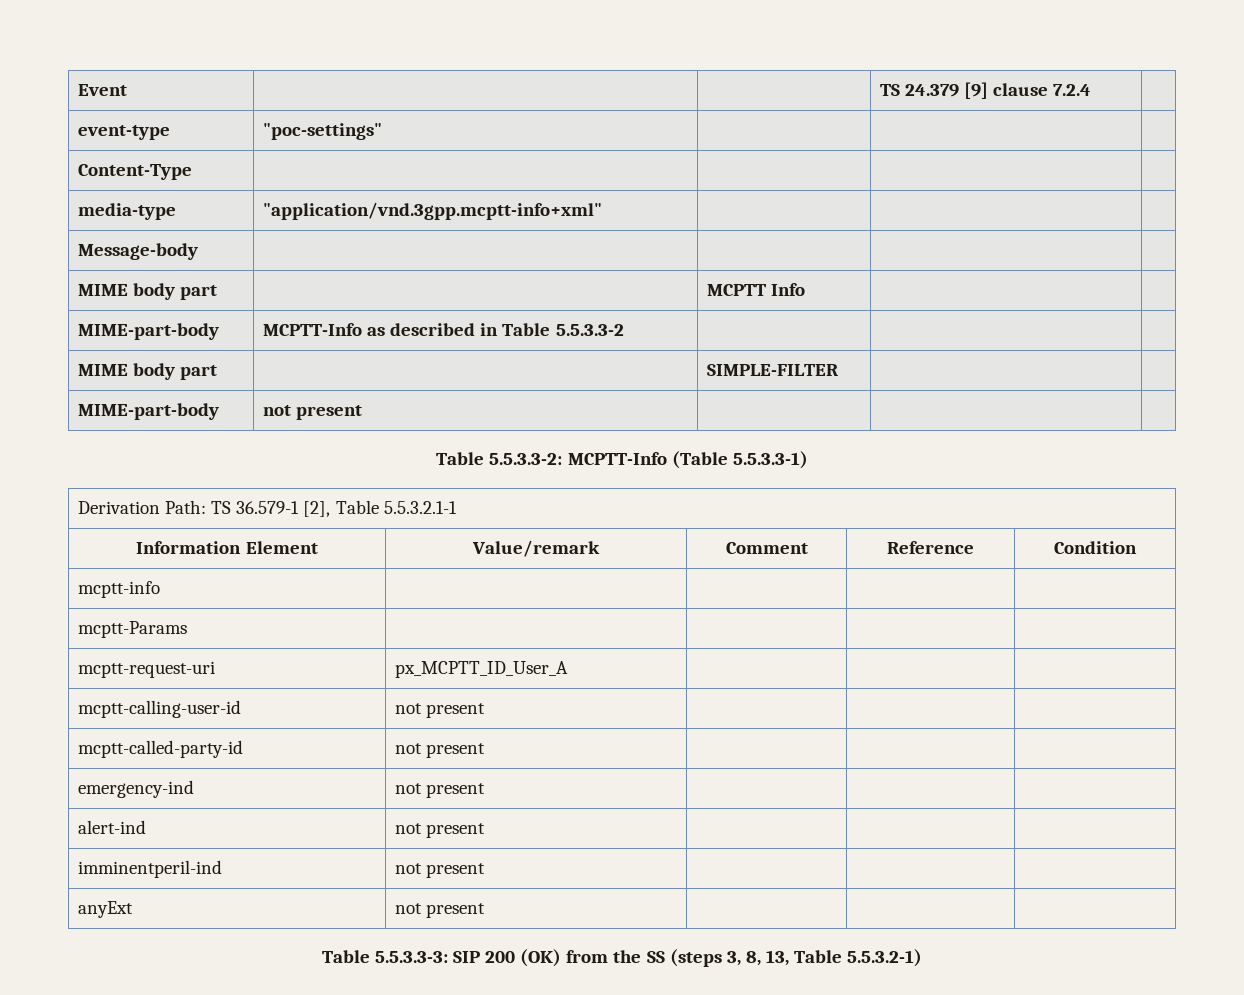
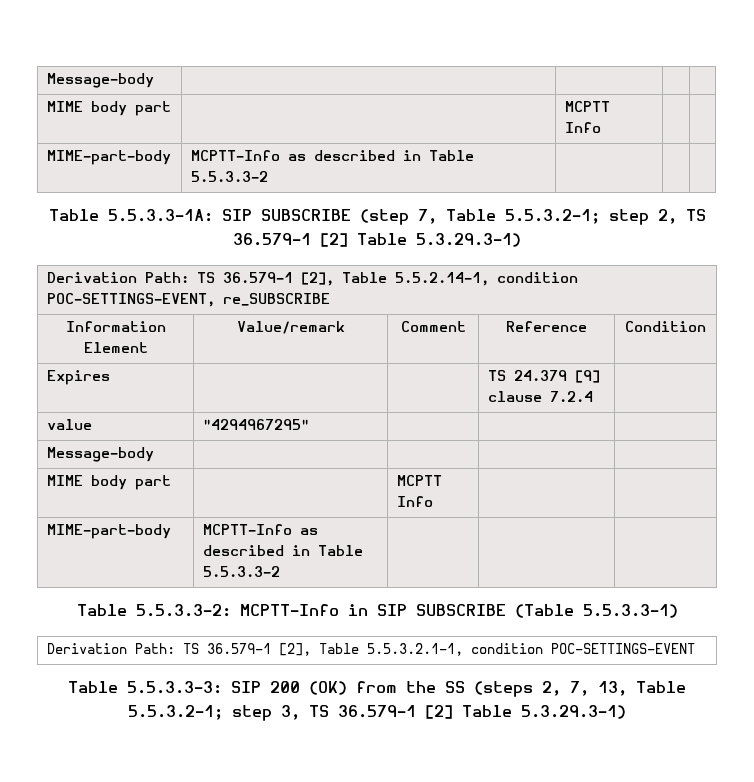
[77,84,127,96] Event -> [46,73,154,88] [46,101,171,116] [564,101,610,112] [564,122,601,133] [46,150,171,165] [190,150,474,161] [190,171,268,182] [48,209,706,225] [233,233,521,247] [46,272,578,286] [46,293,330,307] [65,321,166,332] [83,342,148,353] [236,321,345,334] [400,321,466,332] [506,321,587,332] [625,321,706,332] [46,370,110,385] Message-body | | | | // MIME body part | | MCPTT Info | | // MIME-part-body | MCPTT-Info as described in Table 5.5.3.3-2 | | | // Table 5.5.3.3-1A: SIP SUBSCRIBE (step 7, Table 5.5.3.2-1; step 2, TS 36.579-1 [2] Table 5.3.29.3-1) // Derivation Path: TS 36.579-1 [2], Table 5.5.2.14-1, condition POC-SETTINGS-EVENT, re_SUBSCRIBE // Information Element | Value/remark | Comment | Reference | Condition // Expires
[77,125,170,140] [262,123,382,140] [77,164,192,180] [77,203,176,220] [262,202,602,220] event-type | "poc-settings" | | | // Content-Type | | | | // media-type | "application/vnd.3gpp.mcptt-info+xml" -> [46,419,92,430] [202,419,309,430] value | "4294967295"
[77,363,218,380] [706,364,838,376] [77,403,219,420] [262,405,362,420] // MIME body part | | SIMPLE-FILTER | | // MIME-part-body | not present | | | -> (280, 571) none
(667, 458) none -> [347,604,506,616] in SIP SUBSCRIBE
[383,501,457,514] [136,541,318,554] [472,540,600,557] [725,542,808,554] [887,541,974,554] [1054,541,1137,554] [77,581,160,598] [77,621,187,638] [77,661,215,678] [394,661,568,678] [77,700,241,718] [394,703,485,718] [77,740,243,758] [394,743,485,758] [77,780,194,798] [394,783,485,798] [77,820,146,834] [394,823,485,838] [77,860,222,878] [394,863,485,878] [77,901,133,918] [394,903,485,918] 5.5.3.2.1-1 // Information Element | Value/remark | Comment | Reference | Condition // mcptt-info | | | | // mcptt-Params | | | | // mcptt-request-uri | px_MCPTT_ID_User_A | | | // mcptt-calling-user-id | not present | | | // mcptt-called-party-id | not present | | | // emergency-ind | not present | | | // alert-ind | not present | | | // imminentperil-ind | not present | | | // anyExt | not present | | | -> [366,643,695,656] 5.5.3.2.1-1, condition POC-SETTINGS-EVENT
[726,949,923,967] 3, 8, 13, Table 5.5.3.2-1) -> [542,681,686,696] [128,705,626,721] 2, 7, 13, Table 5.5.3.2-1; step 3, TS 36.579-1 [2] Table 5.3.29.3-1)

